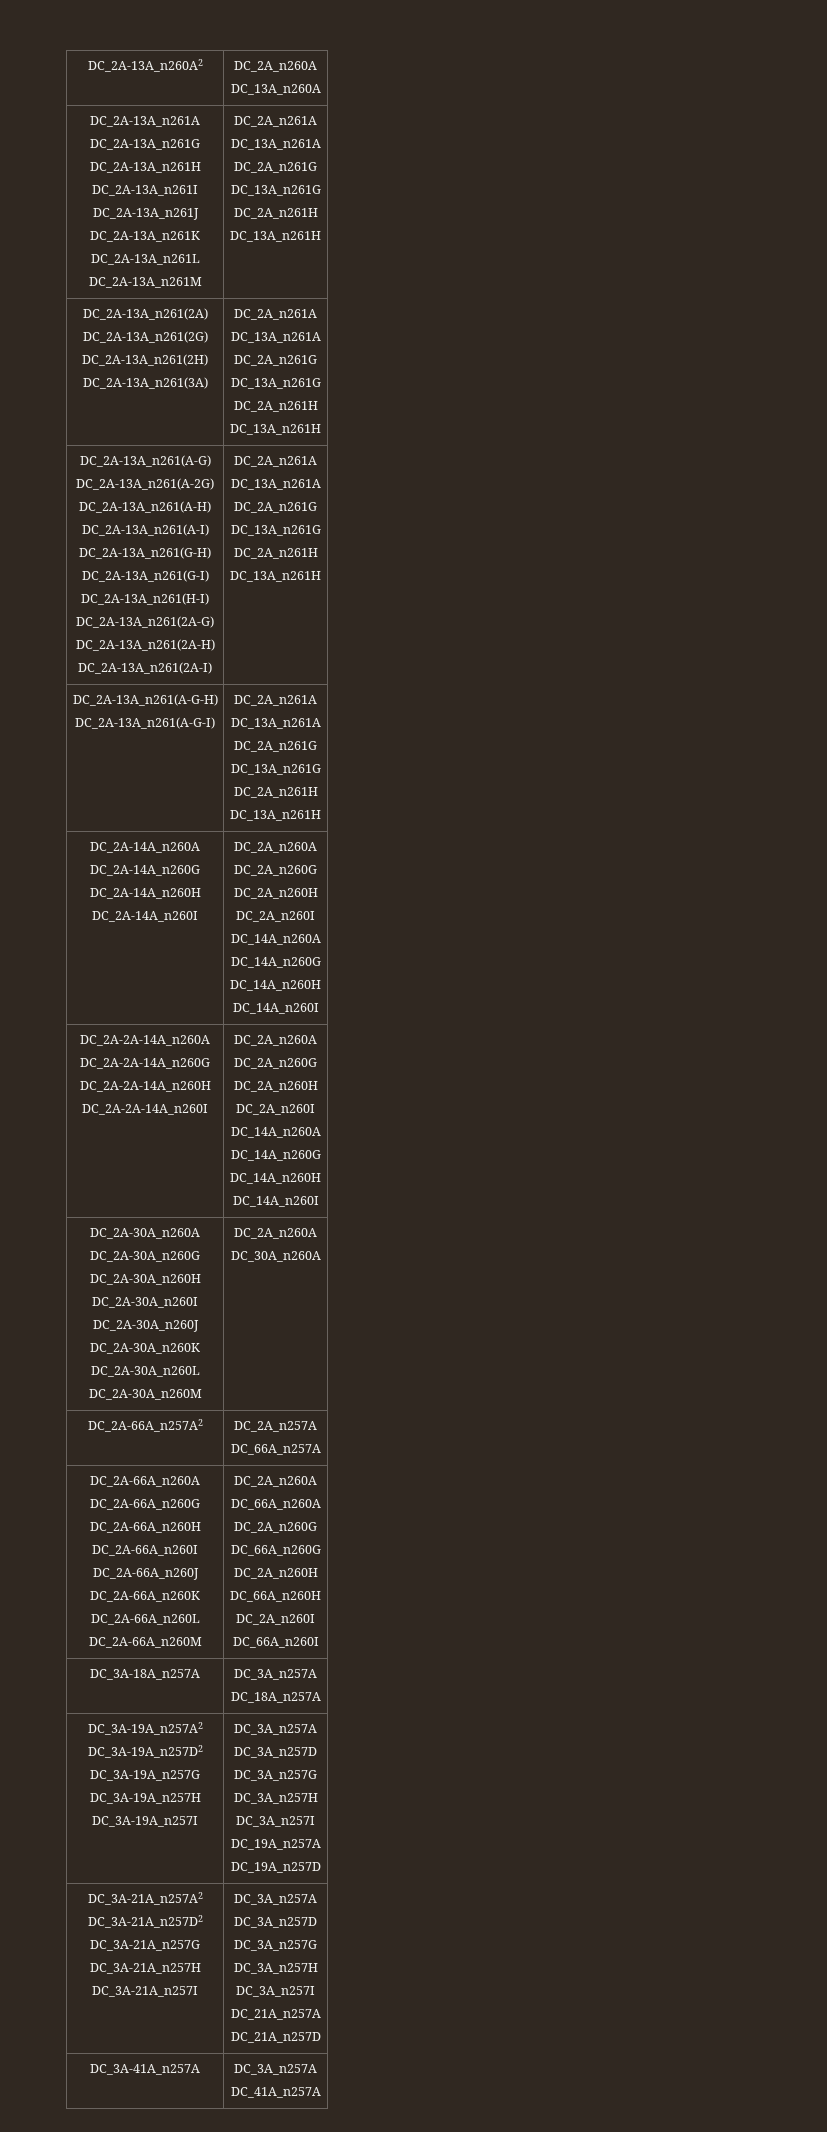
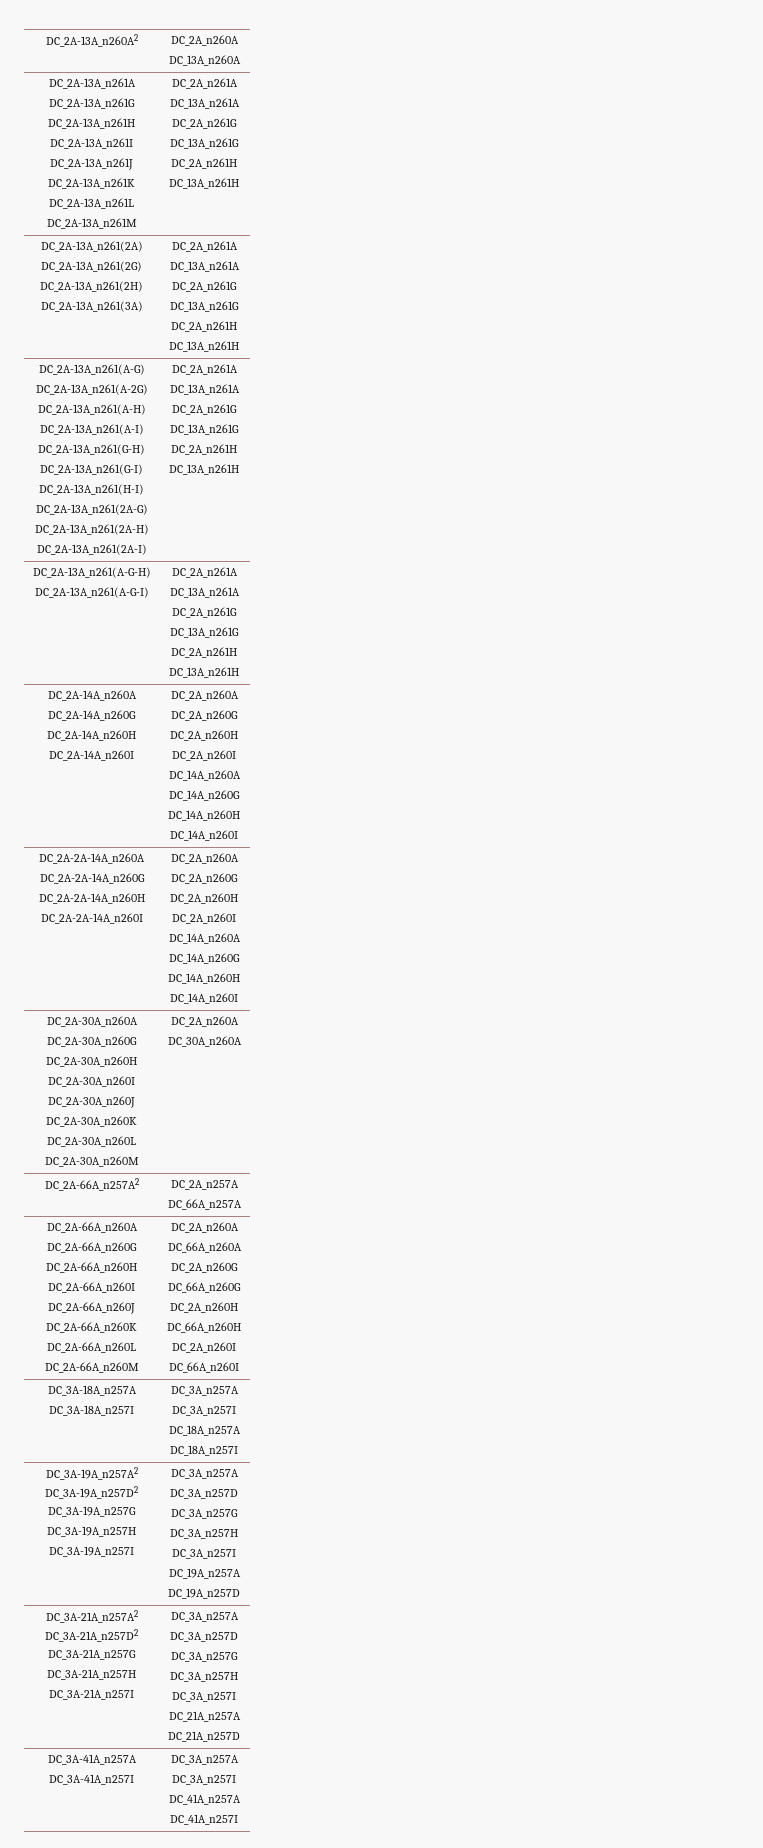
[234,1669,317,1680] | DC_3A_n257A -> [49,1405,134,1416] [170,1386,239,1396] [172,1406,236,1416] // DC_3A-18A_n257I | DC_3A_n257A // DC_3A_n257I
(321, 1697) none -> [170,1445,238,1456] // DC_18A_n257I
[234,2064,317,2075] | DC_3A_n257A -> [49,1774,134,1785] [170,1755,239,1765] [172,1775,236,1785] // DC_3A-41A_n257I | DC_3A_n257A // DC_3A_n257I
(321, 2092) none -> [170,1814,238,1825] // DC_41A_n257I

